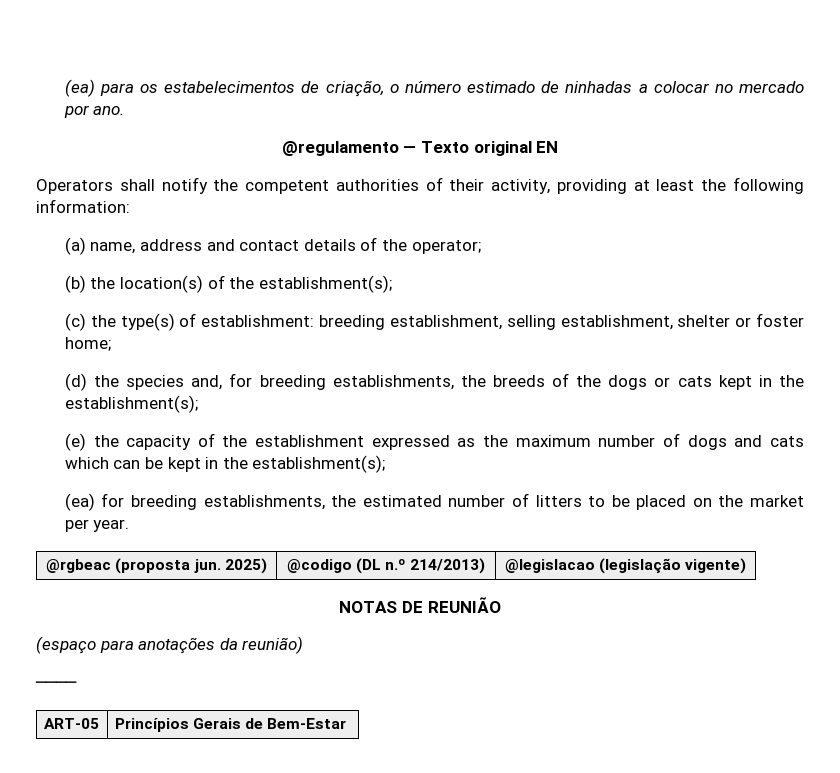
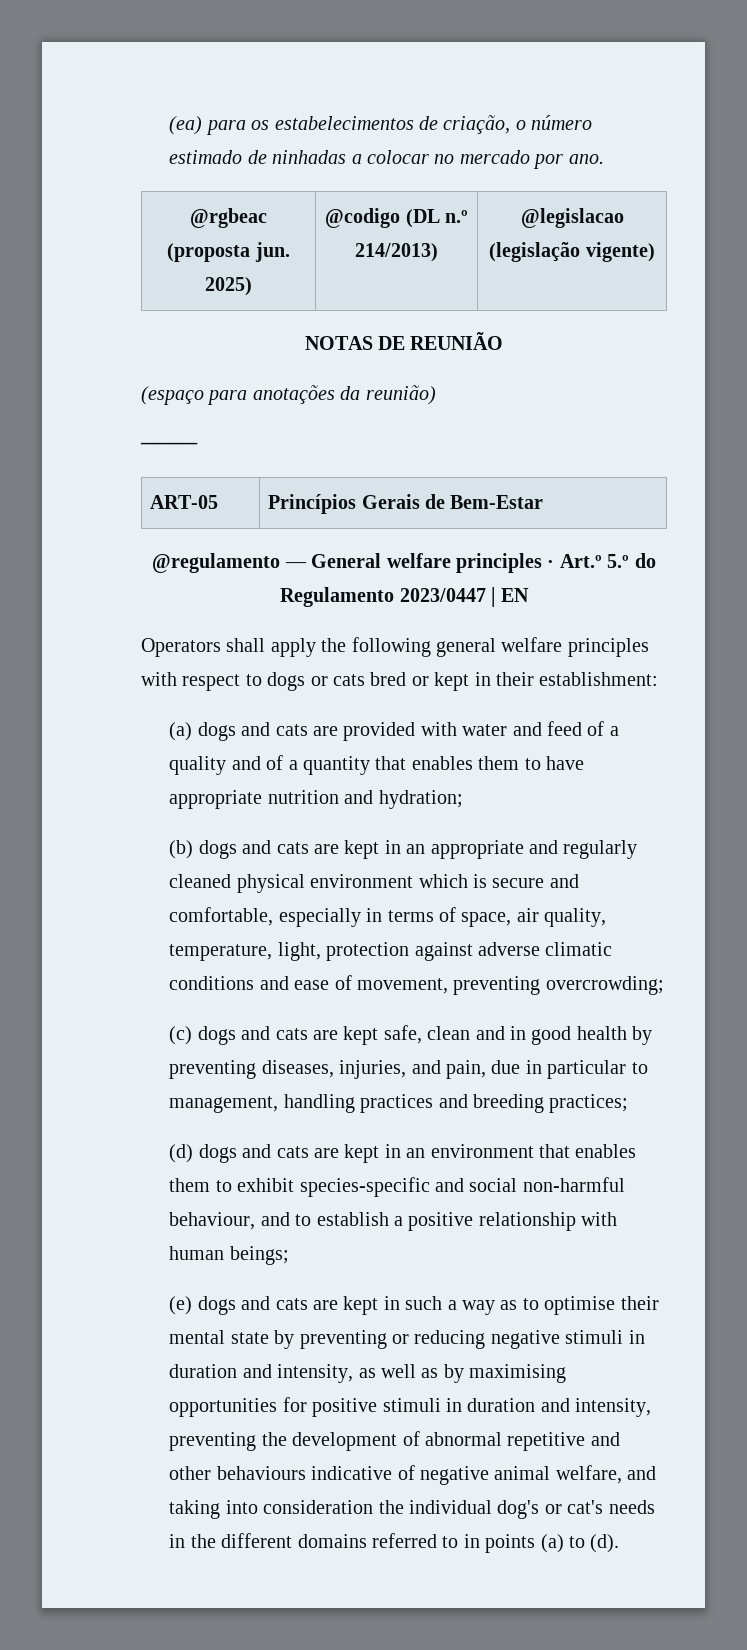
[281,141,559,156] [36,177,804,194] [36,199,130,213] [64,237,481,255] [64,275,392,293] [64,313,804,331] [64,337,111,351] [64,373,805,391] [64,395,198,413] [64,433,805,451] [64,455,386,473] [64,493,805,511] [64,519,130,532] // @regulamento — Texto original EN // Operators shall notify the competent authorities of their activity, providing at least the following information: // (a) name, address and contact details of the operator; // (b) the location(s) of the establishment(s); // (c) the type(s) of establishment: breeding establishment, selling establishment, shelter or foster home; // (d) the species and, for breeding establishments, the breeds of the dogs or cats kept in the establishment(s); // (e) the capacity of the establishment expressed as the maximum number of dogs and cats which can be kept in the establishment(s); // (ea) for breeding establishments, the estimated number of litters to be placed on the market per year. -> (604, 159) none
(347, 723) none -> [152,553,656,573] [280,587,529,607] [141,637,649,657] [141,672,659,691] [169,721,619,741] [169,755,585,775] [169,790,463,809] [169,840,638,859] [169,874,579,893] [169,907,607,927] [169,942,613,961] [169,975,664,995] [169,1025,653,1045] [169,1060,648,1079] [169,1094,629,1113] [169,1144,637,1163] [169,1177,625,1197] [169,1212,618,1231] [169,1246,289,1265] [169,1296,659,1315] [169,1330,645,1349] [169,1364,567,1383] [169,1397,652,1417] [169,1431,620,1451] [169,1465,657,1485] [169,1500,655,1519] [169,1533,620,1553] // @regulamento — General welfare principles · Art.º 5.º do Regulamento 2023/0447 | EN // Operators shall apply the following general welfare principles with respect to dogs or cats bred or kept in their establishment: // (a) dogs and cats are provided with water and feed of a quality and of a quantity that enables them to have appropriate nutrition and hydration; // (b) dogs and cats are kept in an appropriate and regularly cleaned physical environment which is secure and comfortable, especially in terms of space, air quality, temperature, light, protection against adverse climatic conditions and ease of movement, preventing overcrowding; // (c) dogs and cats are kept safe, clean and in good health by preventing diseases, injuries, and pain, due in particular to management, handling practices and breeding practices; // (d) dogs and cats are kept in an environment that enables them to exhibit species-specific and social non-harmful behaviour, and to establish a positive relationship with human beings; // (e) dogs and cats are kept in such a way as to optimise their mental state by preventing or reducing negative stimuli in duration and intensity, as well as by maximising opportunities for positive stimuli in duration and intensity, preventing the development of abnormal repetitive and other behaviours indicative of negative animal welfare, and taking into consideration the individual dog's or cat's needs in the different domains referred to in points (a) to (d).

